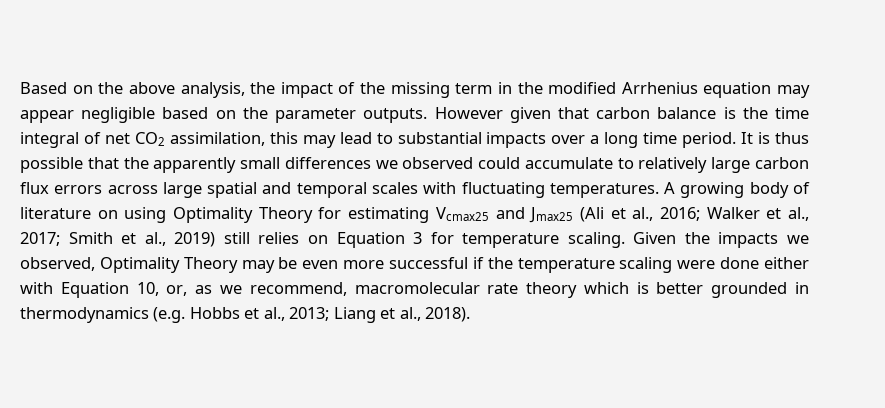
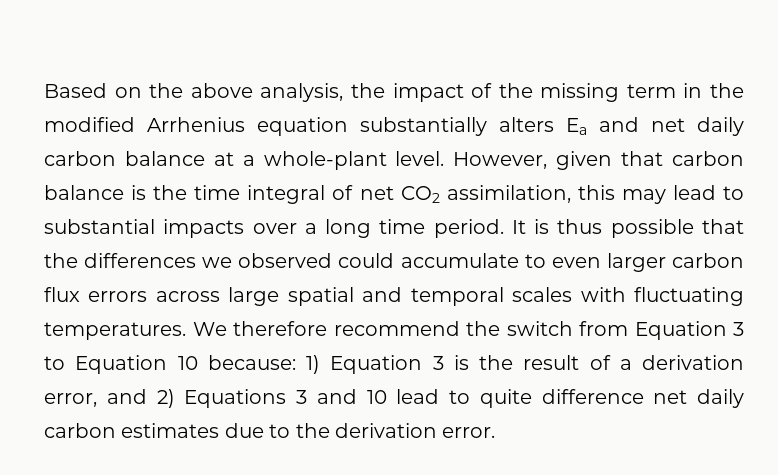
[777,85,810,98] [20,107,503,123] may appear negligible based on the parameter outputs. However -> [360,117,744,136] [44,151,548,170] substantially alters Ea and net daily carbon balance at a whole-plant level. However,
[153,157,281,173] apparently small -> (78, 260) none
[638,157,751,173] relatively large -> [551,253,666,272] even larger
[664,182,811,198] [20,207,809,223] [20,232,809,248] [20,257,809,273] [20,282,810,298] [20,307,471,323] A growing body of literature on using Optimality Theory for estimating Vcmax25 and Jmax25 (Ali et al., 2016; Walker et al., 2017; Smith et al., 2019) still relies on Equation 3 for temperature scaling. Given the impacts we observed, Optimality Theory may be even more successful if the temperature scaling were done either with Equation 10, or, as we recommend, macromolecular rate theory which is better grounded in thermodynamics (e.g. Hobbs et al., 2013; Liang et al., 2018). -> [192,321,744,340] [44,355,744,374] [44,389,744,408] [44,423,496,438] We therefore recommend the switch from Equation 3 to Equation 10 because: 1) Equation 3 is the result of a derivation error, and 2) Equations 3 and 10 lead to quite difference net daily carbon estimates due to the derivation error.

